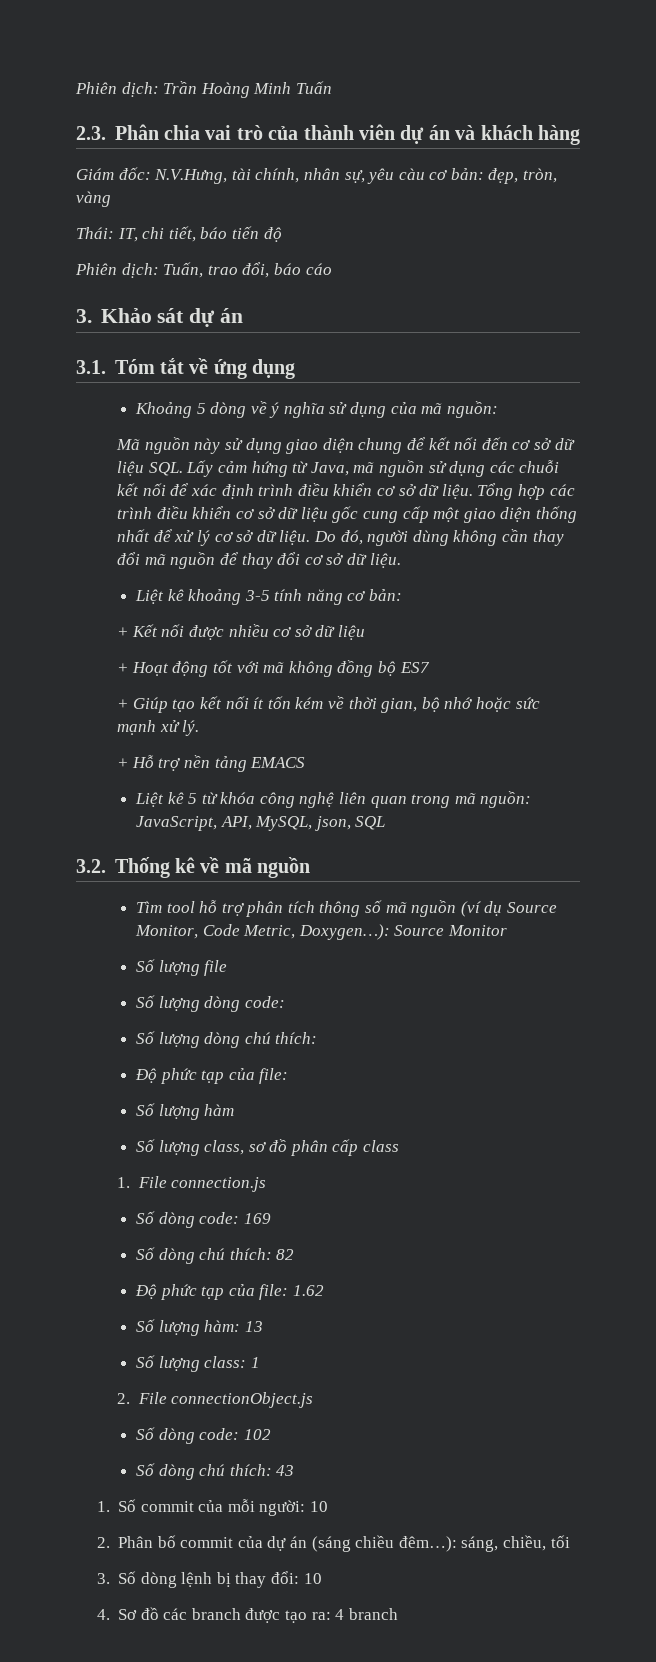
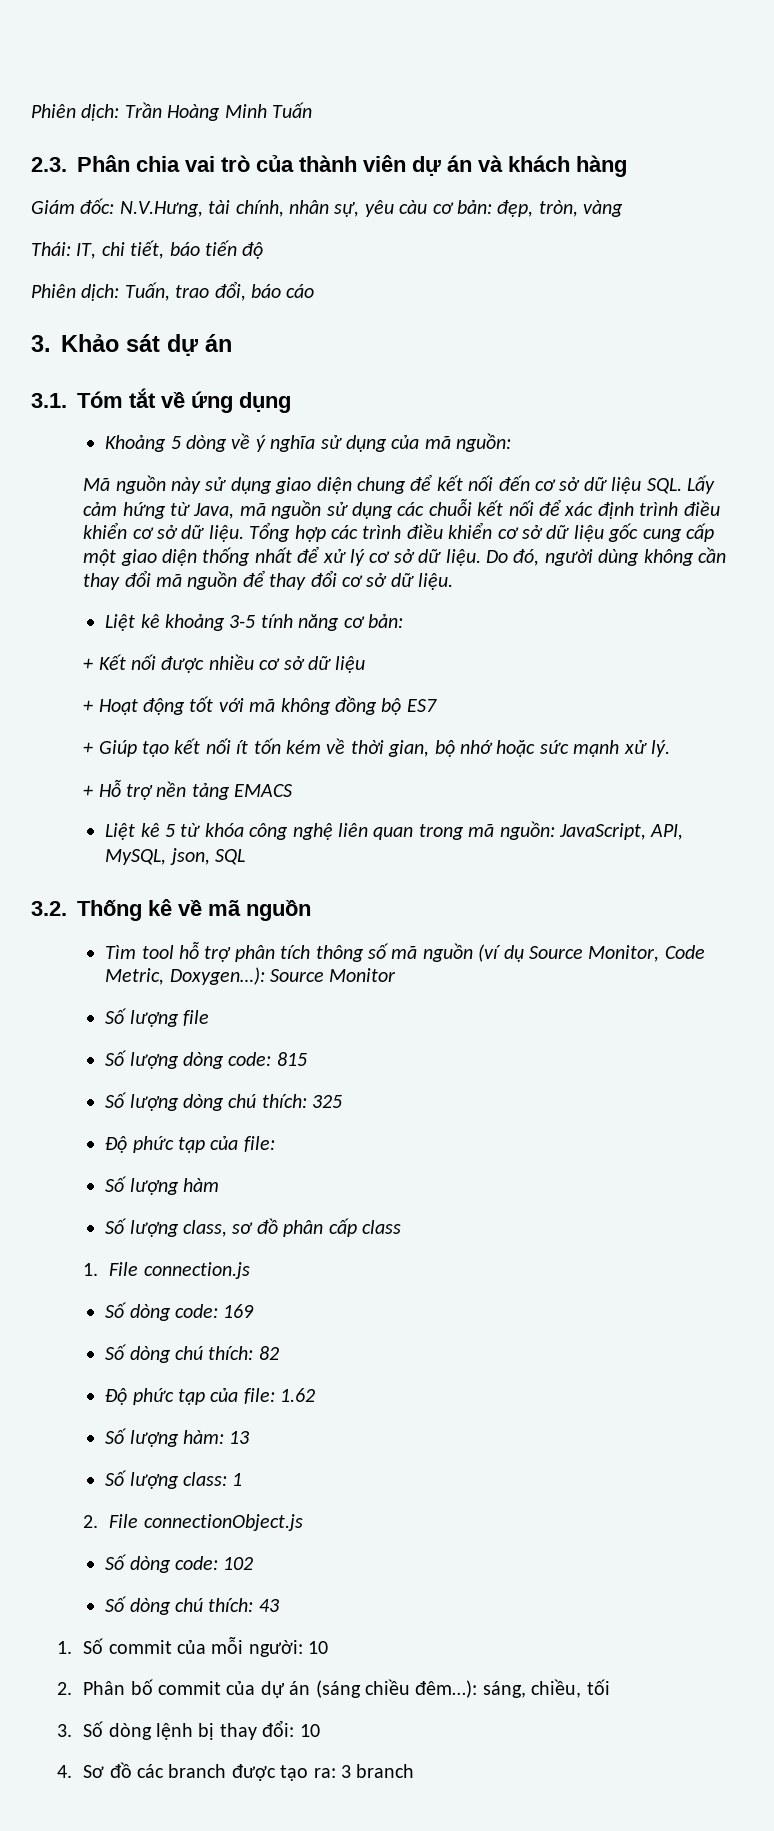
(285, 1002) none -> [276,1052,307,1066] 815
(318, 1038) none -> [312,1095,343,1108] 325
[335,1609,345,1620] 4 -> [340,1765,351,1778] 3

